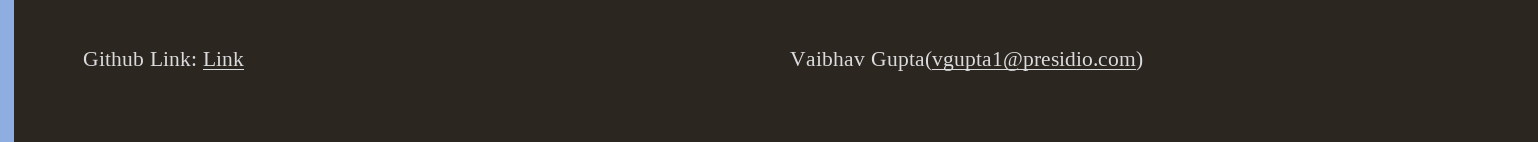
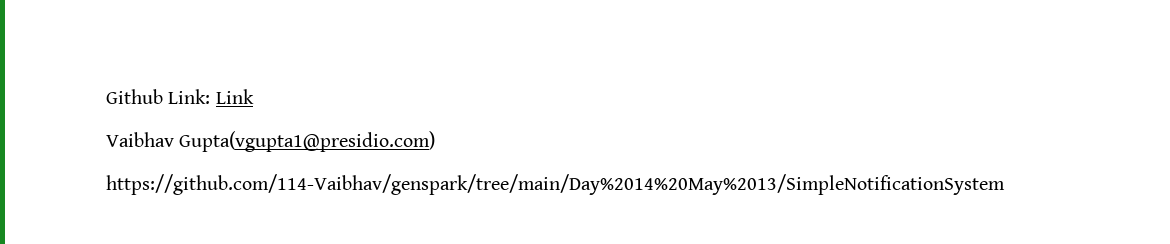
(1143, 61) none -> [106,174,1005,195] // https://github.com/114-Vaibhav/genspark/tree/main/Day%2014%20May%2013/SimpleNotificationSystem

